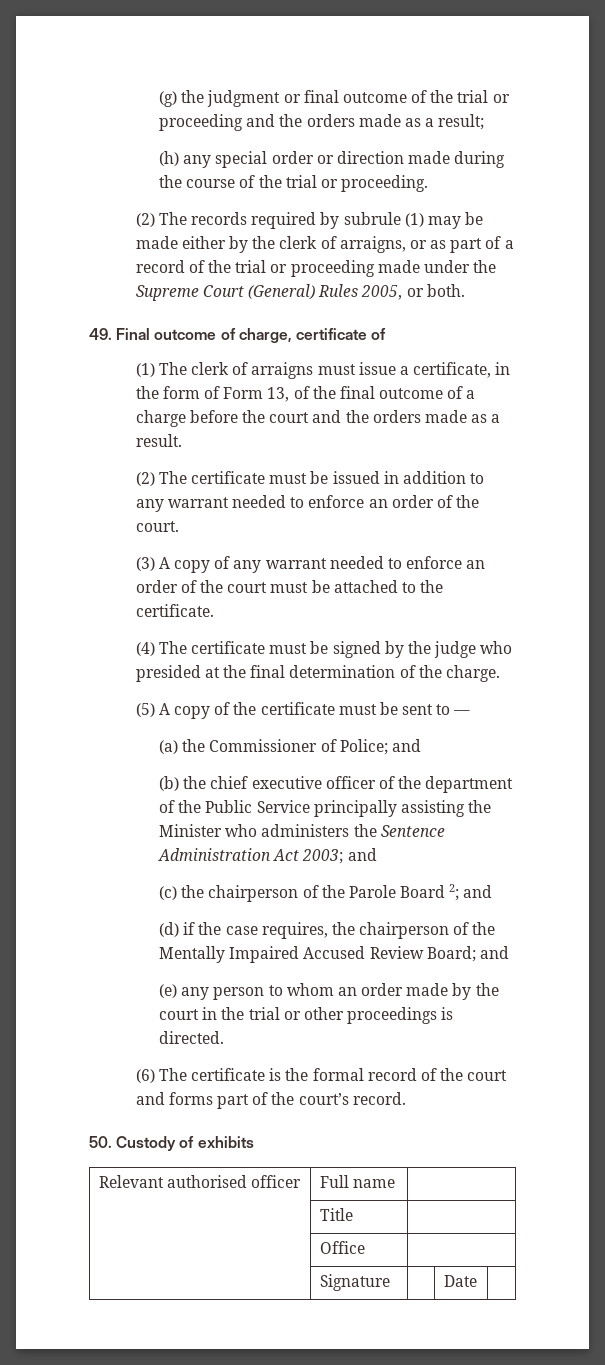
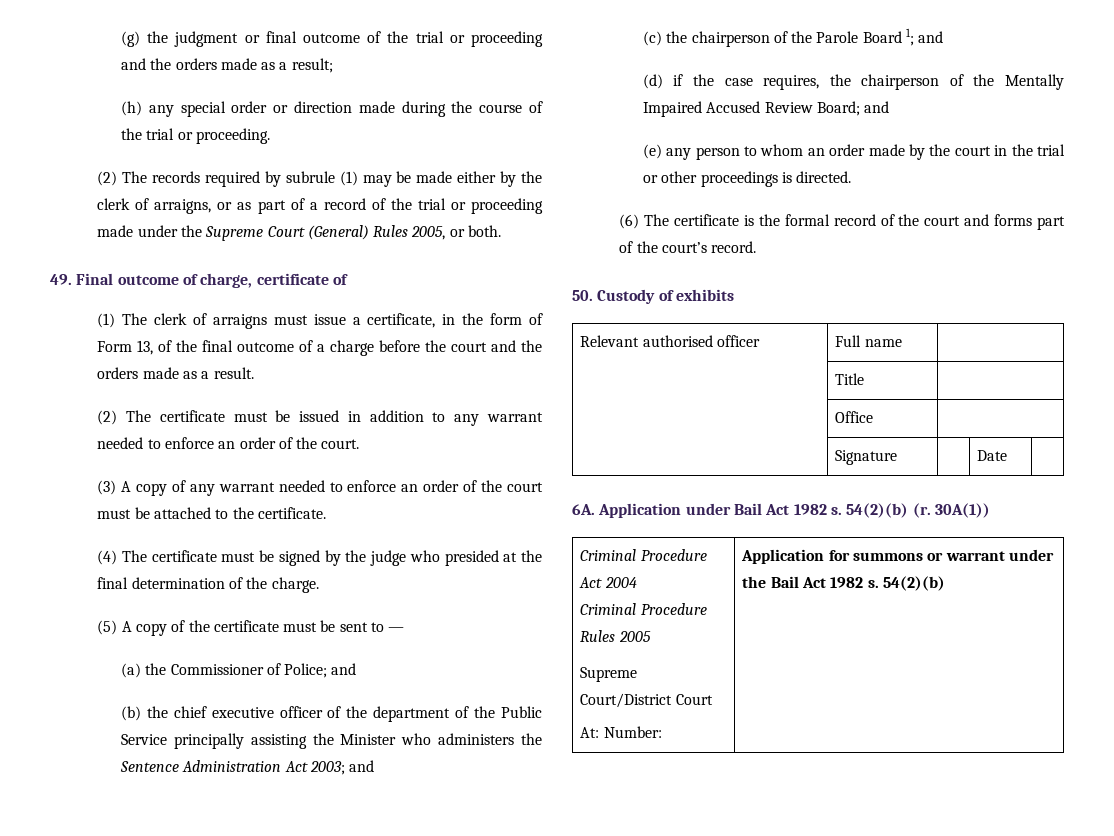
[449,884,460,901] 2; -> [906,28,915,46] 1;
(477, 1281) none -> [572,503,990,518] [580,549,707,561] [579,577,637,588] [580,603,707,615] [580,630,651,642] [580,667,638,682] [580,693,713,708] [580,726,662,738] [741,549,1055,564] [742,576,946,591] // 6A. Application under Bail Act 1982 s. 54(2)(b) (r. 30A(1)) // Criminal Procedure Act 2004 // Criminal Procedure Rules 2005 // Supreme Court/District Court // At: Number: | Application for summons or warrant under the Bail Act 1982 s. 54(2)(b)

